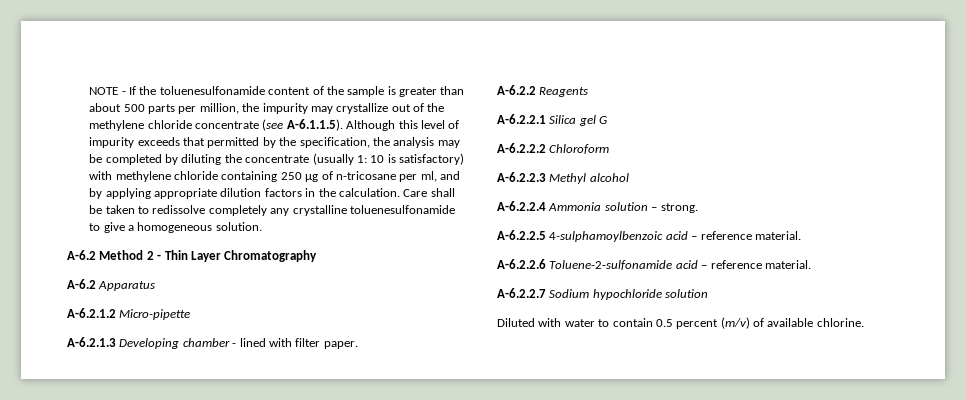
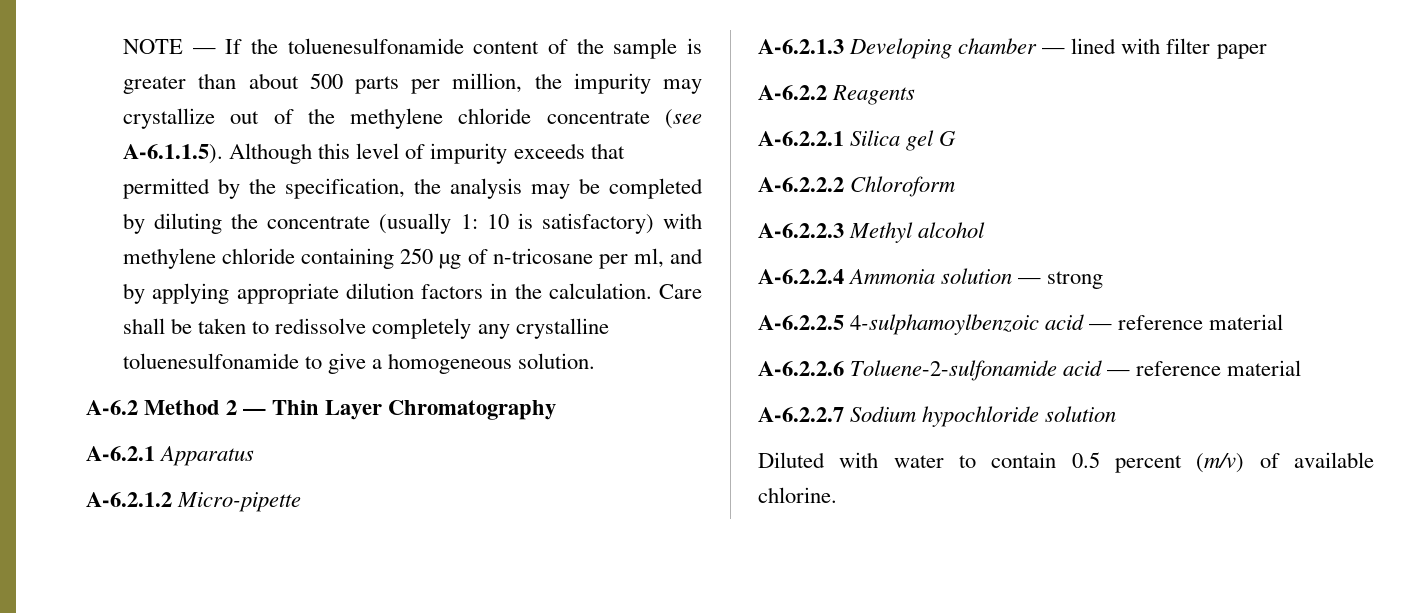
[121,91,126,95] - -> [192,48,216,54] —
[157,254,162,260] - -> [243,408,267,415] —
[67,279,96,289] A-6.2 -> [86,446,155,461] A-6.2.1
[232,343,237,347] - -> [1042,48,1066,54] —
[323,341,358,349] paper. -> [1216,44,1267,59] paper
[651,203,698,213] – strong. -> [1018,271,1104,289] — strong
[691,231,801,240] – reference material. -> [1089,314,1284,330] — reference material
[701,260,811,269] – reference material. -> [1107,360,1302,376] — reference material

